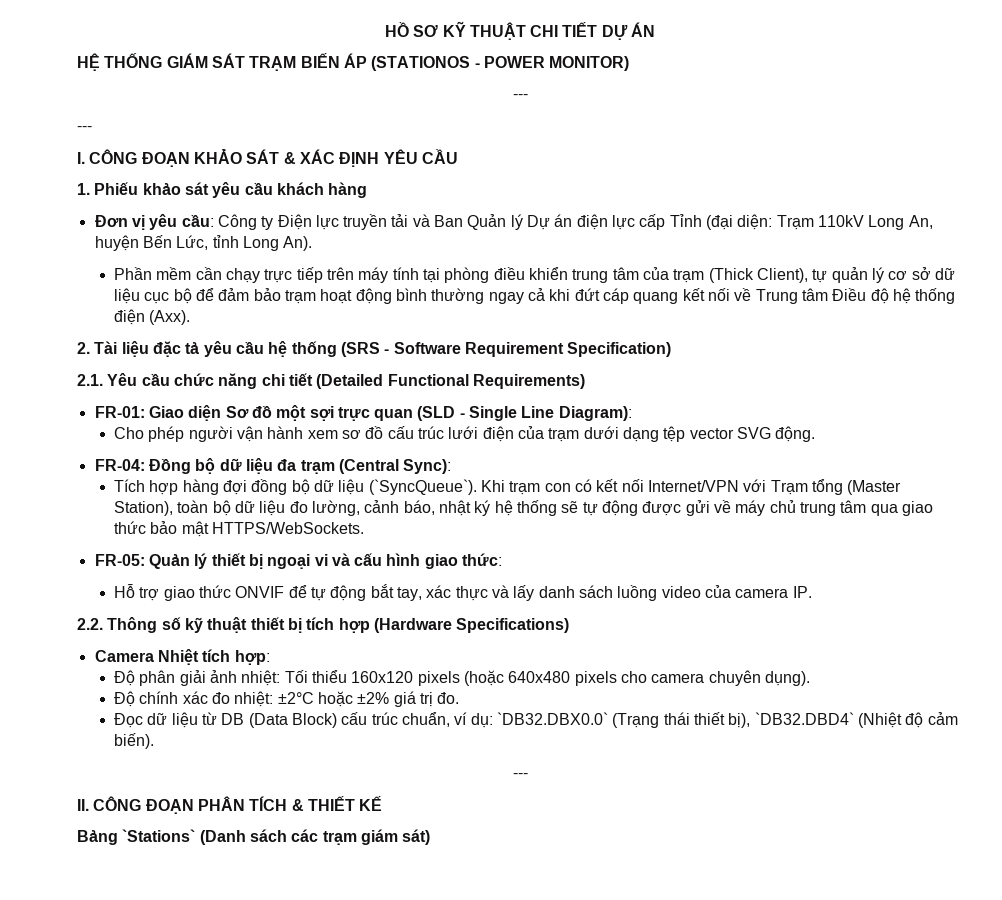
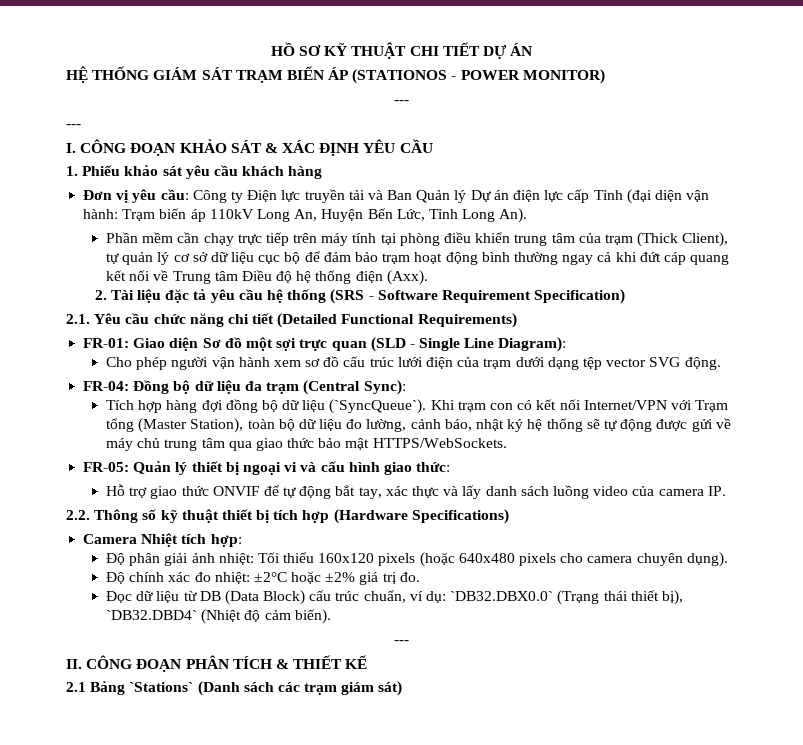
[737,214,814,230] diện: Trạm -> [654,190,710,202] [83,208,206,222] diện vận hành: Trạm biến áp
[94,235,139,251] huyện -> [321,209,364,222] Huyện
[212,235,239,248] tỉnh -> [428,209,458,219] Tỉnh
(383, 803) none -> [66,682,86,692] 2.1

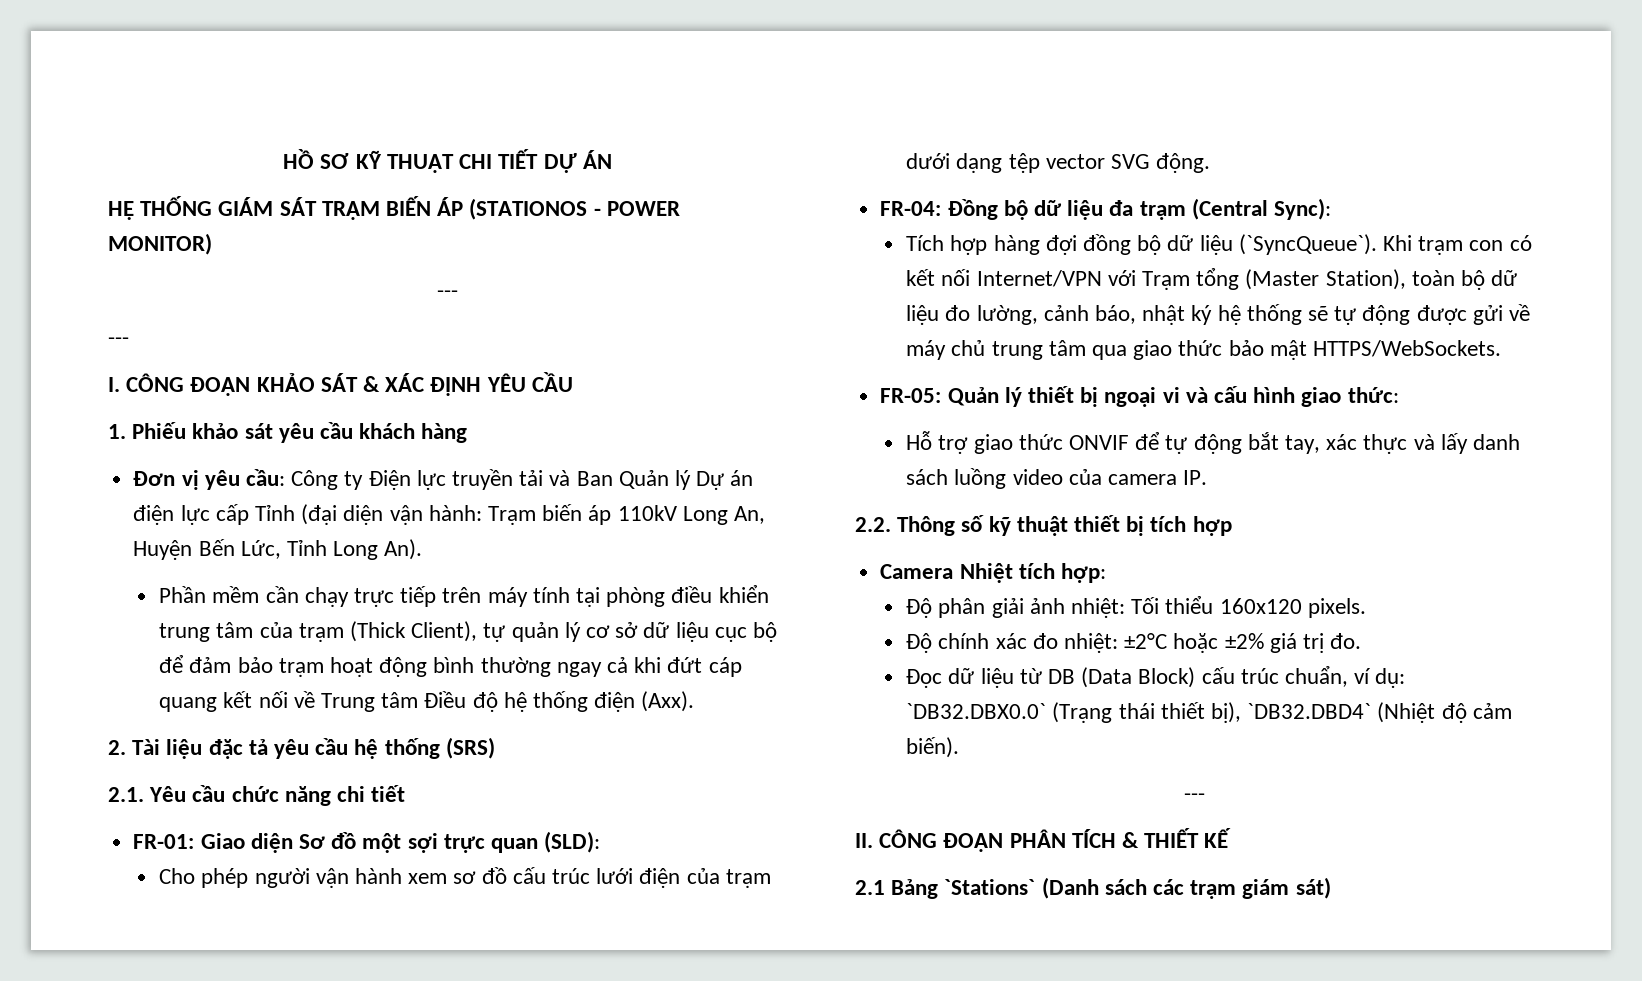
[330,289,626,304] (SRS - Software Requirement Specification) -> [445,737,495,759] (SRS)
[277,313,517,328] (Detailed Functional Requirements) -> (406, 793) none
[370,337,567,352] (SLD - Single Line Diagram): -> [544,831,601,853] (SLD):
[333,509,509,524] (Hardware Specifications) -> (1232, 526) none
[378,552,728,567] pixels (hoặc 640x480 pixels cho camera chuyên dụng). -> [1307,598,1366,618] pixels.

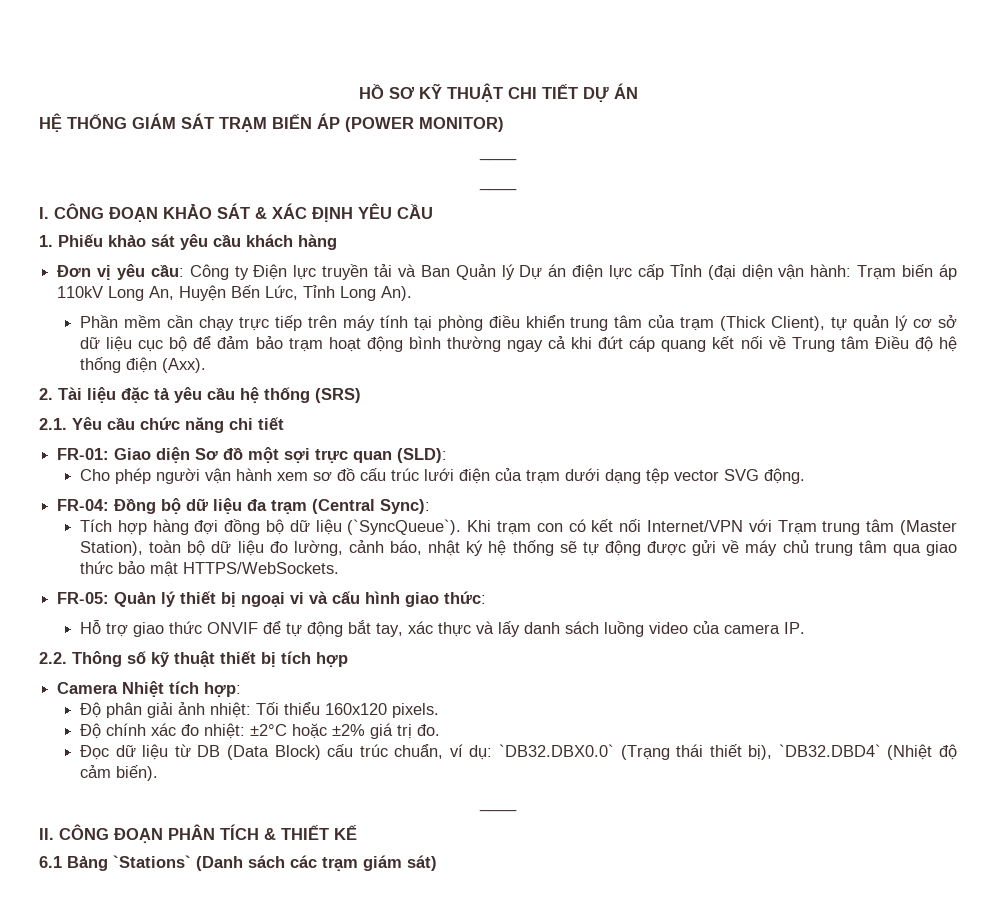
[469,198,680,220] (STATIONOS - POWER -> [345,117,414,132] (POWER
[437,290,458,298] [108,337,129,345] --- // --- -> [479,157,517,161] [479,187,517,191] ____ // ____
[1196,268,1240,290] tổng -> [822,519,895,535] trung tâm
[1184,793,1205,801] --- -> [479,808,517,812] ____
[855,880,885,895] 2.1 -> [39,856,62,868] 6.1

